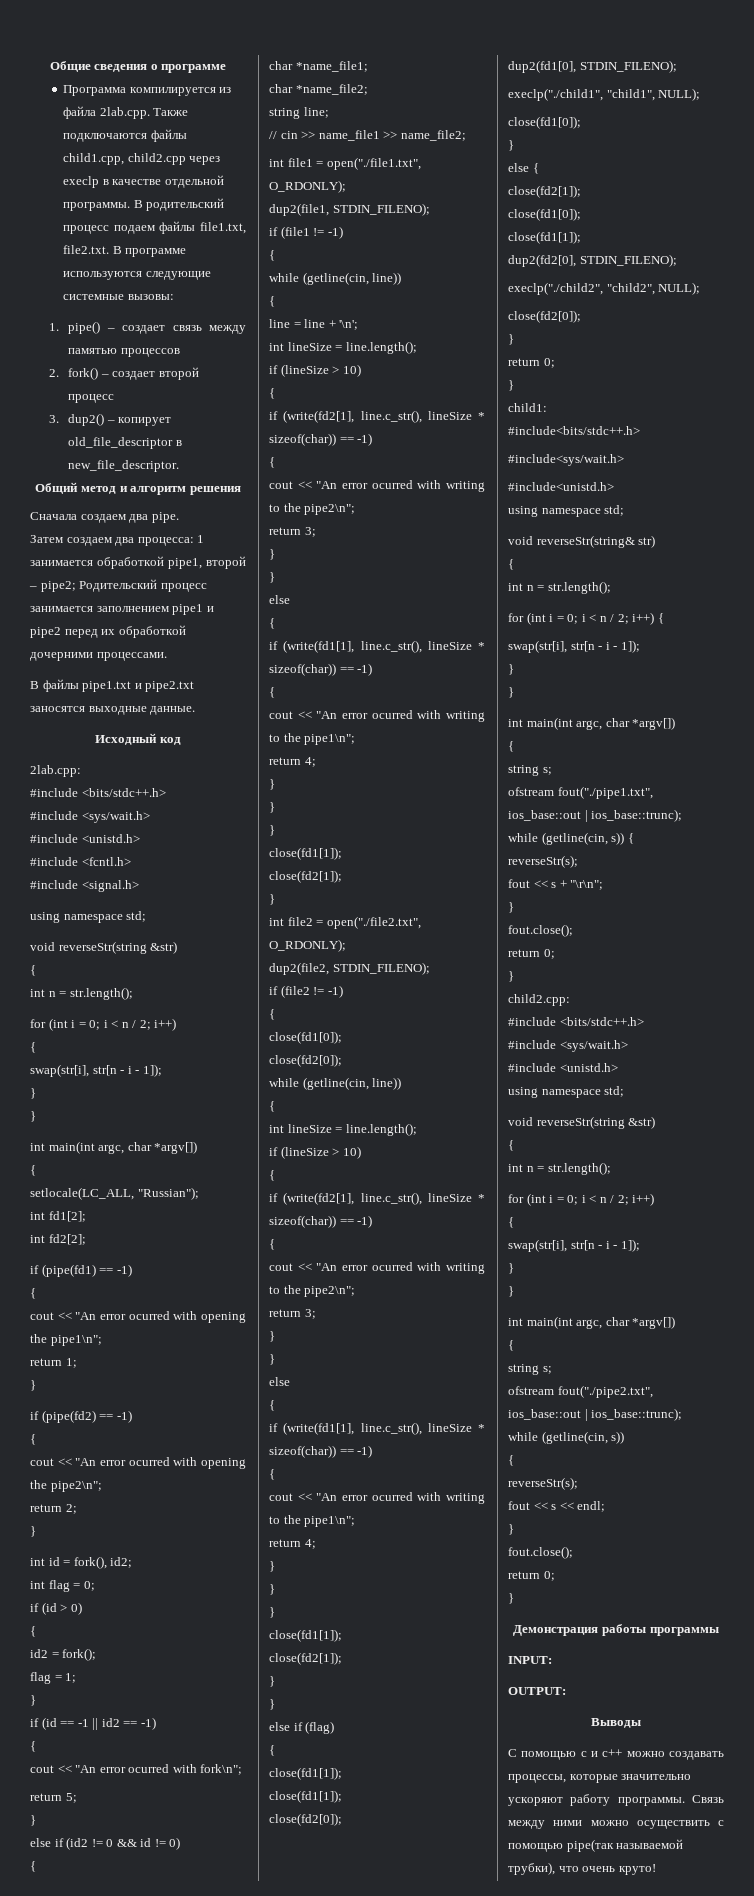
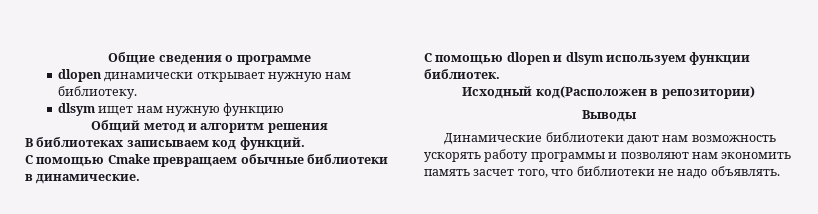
[63,85,232,96] [63,106,189,119] [63,129,187,142] [63,153,221,165] [63,175,224,188] [63,198,225,211] [63,221,246,234] [63,245,187,257] [63,271,211,280] [63,294,174,300] [49,321,247,334] [68,348,180,357] [49,367,199,380] [68,394,115,403] [49,413,172,426] [68,437,182,449] [68,460,180,472] Программа компилируется из файла 2lab.cpp. Также подключаются файлы child1.cpp, child2.cpp через execlp в качестве отдельной программы. В родительский процесс подаем файлы file1.txt, file2.txt. В программе используются следующие системные вызовы: // 1. pipe() – создает связь между памятью процессов // 2. fork() – создает второй процесс // 3. dup2() – копирует old_file_descriptor в new_file_descriptor. -> [57,69,352,82] [57,86,137,99] [57,103,285,116] dlopen динамически открывает нужную нам библиотеку. // dlsym ищет нам нужную функцию
[30,512,179,523] [30,535,205,546] [30,556,246,569] [29,579,207,592] [30,604,214,615] [30,625,186,638] [30,652,167,661] [30,679,195,692] [30,706,196,715] [95,733,181,745] [30,765,81,777] [30,788,166,797] [30,811,150,823] [30,834,140,843] [30,857,131,866] [30,880,139,892] [30,911,147,923] [30,941,178,954] [30,965,36,976] [30,987,133,1000] [30,1018,177,1031] [30,1042,36,1053] [30,1064,162,1077] [30,1088,36,1099] [30,1111,36,1122] [30,1141,198,1154] [30,1165,36,1176] [30,1187,199,1200] [30,1211,86,1222] [30,1234,86,1245] [30,1264,132,1277] [30,1288,36,1299] [30,1311,246,1323] [30,1334,102,1346] [30,1358,77,1368] [30,1380,36,1391] [30,1410,132,1423] [30,1434,36,1445] [30,1457,246,1469] [30,1480,102,1492] [30,1504,77,1514] [30,1526,36,1537] [30,1556,133,1569] [30,1580,95,1592] [30,1602,82,1615] [30,1626,36,1637] [30,1648,97,1661] [30,1672,77,1684] [30,1695,36,1706] [30,1717,156,1730] [30,1741,36,1752] [30,1764,243,1775] [30,1793,77,1803] [30,1815,36,1826] [30,1837,181,1850] [30,1861,36,1872] [269,61,368,72] [269,84,368,95] [269,107,329,119] [269,130,466,141] [269,157,421,170] [269,180,346,193] [269,203,430,216] [269,226,343,239] [269,250,275,261] [269,272,402,285] [269,296,275,307] [269,319,359,330] [269,341,417,354] [269,364,361,377] [269,388,275,399] [269,410,485,423] [269,433,373,446] [269,457,275,468] [269,480,485,492] [269,503,356,515] [269,527,316,537] [269,549,275,560] [269,572,275,583] [269,595,290,604] [269,618,275,629] [269,640,485,653] [269,663,373,676] [269,687,275,698] [269,710,485,722] [269,733,356,745] [269,757,316,767] [269,779,275,790] [269,802,275,813] [269,825,275,836] [269,847,342,860] [269,870,342,883] [269,894,275,905] [269,916,421,929] [269,939,346,952] [269,962,430,975] [269,985,343,998] [269,1009,275,1020] [269,1031,342,1044] [269,1054,342,1067] [269,1077,402,1090] [269,1101,275,1112] [269,1123,417,1136] [269,1146,361,1159] [269,1170,275,1181] [269,1192,485,1205] [269,1215,373,1228] [269,1239,275,1250] [269,1262,485,1274] [269,1285,356,1297] [269,1309,316,1319] [269,1331,275,1342] [269,1354,275,1365] [269,1377,290,1386] [269,1400,275,1411] [269,1422,485,1435] [269,1445,373,1458] [269,1469,275,1480] [269,1492,485,1504] [269,1515,356,1527] [269,1539,316,1549] [269,1561,275,1572] [269,1584,275,1595] [269,1607,275,1618] [269,1629,342,1642] [269,1652,342,1665] [269,1676,275,1687] [269,1699,275,1710] [269,1721,335,1734] [269,1745,275,1756] [269,1767,342,1780] [269,1790,342,1803] [269,1813,342,1826] [508,60,677,73] [508,88,701,101] [508,116,581,129] [508,140,514,151] [508,163,539,174] [508,185,581,198] [508,208,581,221] [508,231,581,244] [508,254,677,267] [508,282,701,295] [508,310,581,323] [508,334,514,345] [508,358,555,368] [508,380,514,391] [508,403,547,412] [508,426,640,435] [508,454,624,466] [508,482,614,491] [508,505,625,517] [508,535,656,548] [508,559,514,570] [508,581,611,594] [508,612,664,625] [508,640,640,653] [508,664,514,675] [508,687,514,698] [508,717,676,730] [508,741,514,752] [508,765,552,776] [508,786,653,799] [508,809,683,822] [508,832,634,845] [508,855,578,868] [508,879,604,890] [508,902,514,913] [508,924,573,937] [508,949,555,959] [508,971,514,982] [508,994,570,1006] [508,1017,644,1026] [508,1040,628,1052] [508,1063,618,1072] [508,1086,625,1098] [508,1116,656,1129] [508,1140,514,1151] [508,1162,611,1175] [508,1193,655,1206] [508,1217,514,1228] [508,1239,640,1252] [508,1263,514,1274] [508,1286,514,1297] [508,1316,676,1329] [508,1340,514,1351] [508,1364,552,1375] [508,1385,653,1398] [508,1408,683,1421] [508,1431,625,1444] [508,1455,514,1466] [508,1477,578,1490] [508,1501,606,1512] [508,1524,514,1535] [508,1546,573,1559] [508,1571,555,1581] [508,1593,514,1604] [513,1624,719,1636] [508,1656,552,1664] [508,1687,566,1695] [591,1718,641,1728] [508,1749,724,1760] [508,1774,692,1783] [508,1794,724,1806] [508,1820,724,1829] [508,1839,684,1852] [508,1862,656,1875] Сначала создаем два pipe. // Затем создаем два процесса: 1 занимается обработкой pipe1, второй – pipe2; Родительский процесс занимается заполнением pipe1 и pipe2 перед их обработкой дочерними процессами. // В файлы pipe1.txt и pipe2.txt заносятся выходные данные. // Исходный код // 2lab.cpp: // #include <bits/stdc++.h> // #include <sys/wait.h> // #include <unistd.h> // #include <fcntl.h> // #include <signal.h> // using namespace std; // void reverseStr(string &str) // { // int n = str.length(); // for (int i = 0; i < n / 2; i++) // { // swap(str[i], str[n - i - 1]); // } // } // int main(int argc, char *argv[]) // { // setlocale(LC_ALL, "Russian"); // int fd1[2]; // int fd2[2]; // if (pipe(fd1) == -1) // { // cout << "An error ocurred with opening the pipe1\n"; // return 1; // } // if (pipe(fd2) == -1) // { // cout << "An error ocurred with opening the pipe2\n"; // return 2; // } // int id = fork(), id2; // int flag = 0; // if (id > 0) // { // id2 = fork(); // flag = 1; // } // if (id == -1 || id2 == -1) // { // cout << "An error ocurred with fork\n"; // return 5; // } // else if (id2 != 0 && id != 0) // { // char *name_file1; // char *name_file2; // string line; // // cin >> name_file1 >> name_file2; // int file1 = open("./file1.txt", O_RDONLY); // dup2(file1, STDIN_FILENO); // if (file1 != -1) // { // while (getline(cin, line)) // { // line = line + '\n'; // int lineSize = line.length(); // if (lineSize > 10) // { // if (write(fd2[1], line.c_str(), lineSize * sizeof(char)) == -1) // { // cout << "An error ocurred with writing to the pipe2\n"; // return 3; // } // } // else // { // if (write(fd1[1], line.c_str(), lineSize * sizeof(char)) == -1) // { // cout << "An error ocurred with writing to the pipe1\n"; // return 4; // } // } // } // close(fd1[1]); // close(fd2[1]); // } // int file2 = open("./file2.txt", O_RDONLY); // dup2(file2, STDIN_FILENO); // if (file2 != -1) // { // close(fd1[0]); // close(fd2[0]); // while (getline(cin, line)) // { // int lineSize = line.length(); // if (lineSize > 10) // { // if (write(fd2[1], line.c_str(), lineSize * sizeof(char)) == -1) // { // cout << "An error ocurred with writing to the pipe2\n"; // return 3; // } // } // else // { // if (write(fd1[1], line.c_str(), lineSize * sizeof(char)) == -1) // { // cout << "An error ocurred with writing to the pipe1\n"; // return 4; // } // } // } // close(fd1[1]); // close(fd2[1]); // } // } // else if (flag) // { // close(fd1[1]); // close(fd1[1]); // close(fd2[0]); // dup2(fd1[0], STDIN_FILENO); // execlp("./child1", "child1", NULL); // close(fd1[0]); // } // else { // close(fd2[1]); // close(fd1[0]); // close(fd1[1]); // dup2(fd2[0], STDIN_FILENO); // execlp("./child2", "child2", NULL); // close(fd2[0]); // } // return 0; // } // child1: // #include<bits/stdc++.h> // #include<sys/wait.h> // #include<unistd.h> // using namespace std; // void reverseStr(string& str) // { // int n = str.length(); // for (int i = 0; i < n / 2; i++) { // swap(str[i], str[n - i - 1]); // } // } // int main(int argc, char *argv[]) // { // string s; // ofstream fout("./pipe1.txt", ios_base::out | ios_base::trunc); // while (getline(cin, s)) { // reverseStr(s); // fout << s + "\r\n"; // } // fout.close(); // return 0; // } // child2.cpp: // #include <bits/stdc++.h> // #include <sys/wait.h> // #include <unistd.h> // using namespace std; // void reverseStr(string &str) // { // int n = str.length(); // for (int i = 0; i < n / 2; i++) // { // swap(str[i], str[n - i - 1]); // } // } // int main(int argc, char *argv[]) // { // string s; // ofstream fout("./pipe2.txt", ios_base::out | ios_base::trunc); // while (getline(cin, s)) // { // reverseStr(s); // fout << s << endl; // } // fout.close(); // return 0; // } // Демонстрация работы программы // INPUT: // OUTPUT: // Выводы // С помощью с и с++ можно создавать процессы, которые значительно ускоряют работу программы. Связь между ними можно осуществить с помощью pipe(так называемой трубки), что очень круто! -> [25,137,305,150] [25,154,388,167] [25,174,141,184] [424,52,751,65] [424,69,500,79] [462,86,755,99] [581,110,637,122] [444,132,776,145] [424,149,792,162] [424,166,780,179] В библиотеках записываем код функций. // С помощью Cmake превращаем обычные библиотеки в динамические. // С помощью dlopen и dlsym используем функции библиотек. // Исходный код(Расположен в репозитории) // Выводы // Динамические библиотеки дают нам возможность ускорять работу программы и позволяют нам экономить память засчет того, что библиотеки не надо объявлять.

